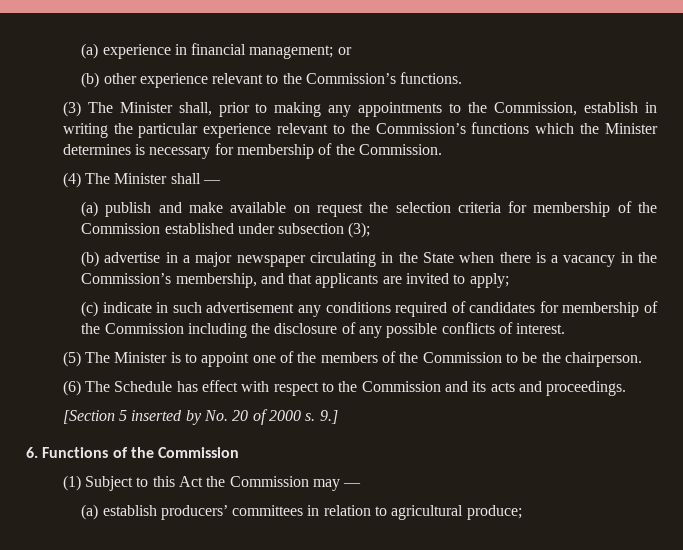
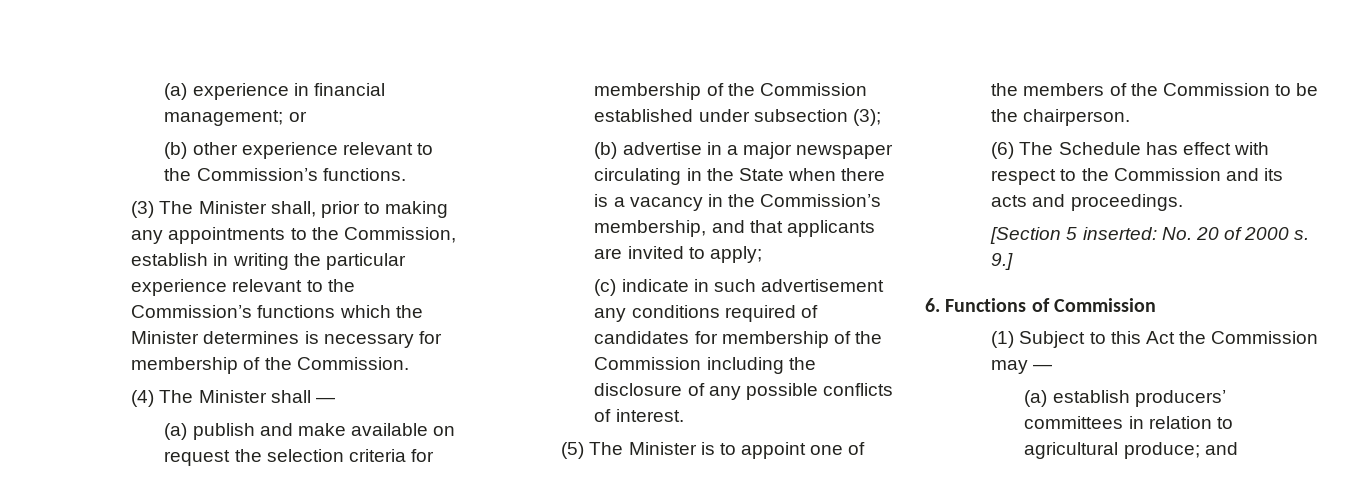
[131,410,202,425] inserted by -> [1082,227,1157,240] inserted:
[130,447,154,458] the -> (1050, 305) none
(522, 512) none -> [1204,442,1238,455] and

